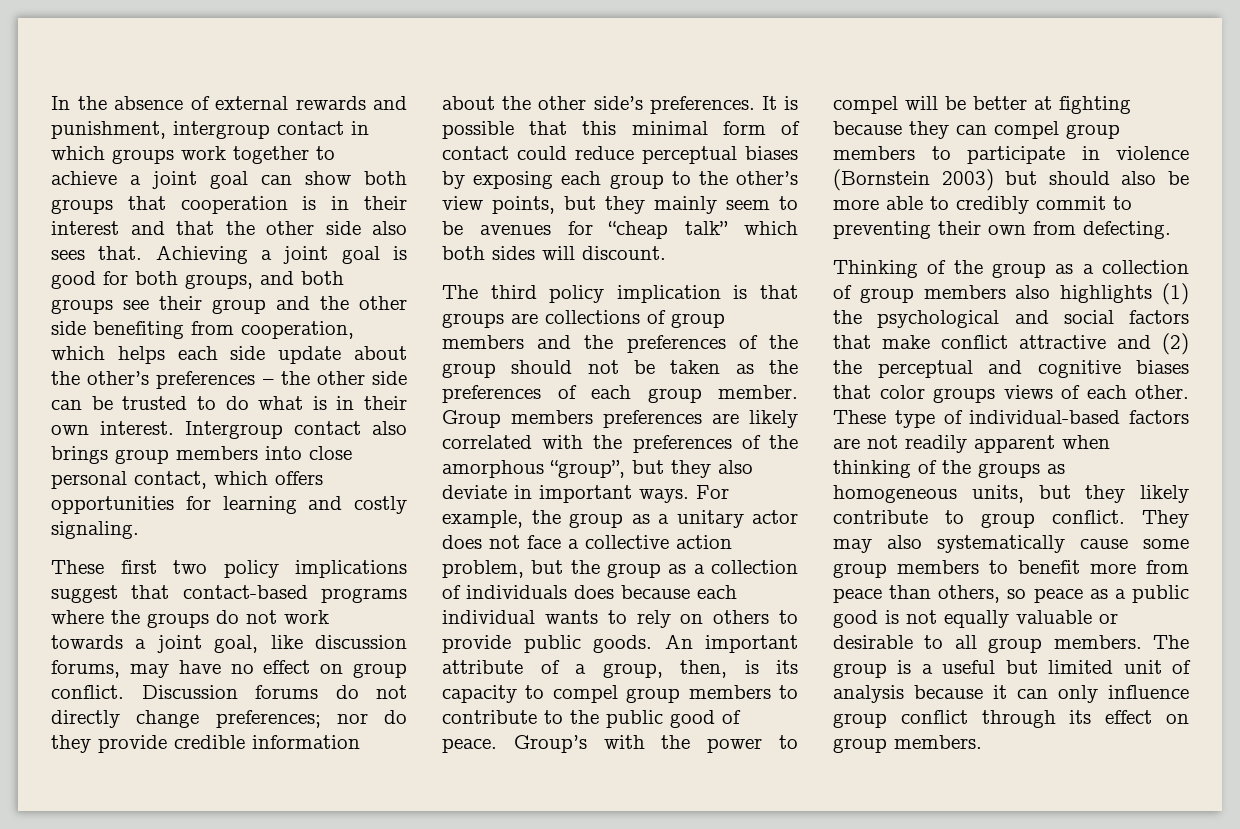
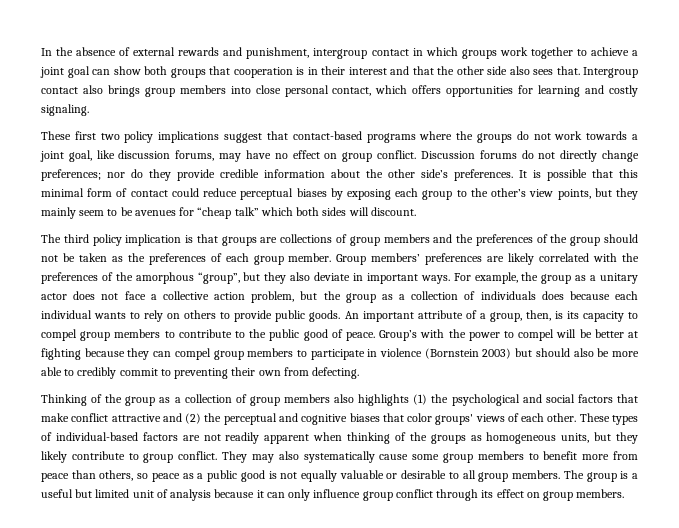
[155,245,407,264] [51,271,344,289] [51,296,407,314] [51,321,354,339] [51,346,408,364] [51,371,407,389] [51,396,407,410] [51,421,174,435] Achieving a joint goal is good for both groups, and both groups see their group and the other side benefiting from cooperation, which helps each side update about the other’s preferences – the other side can be trusted to do what is in their own interest. -> (580, 70) none
[511,410,593,424] members -> [371,253,421,262] members’
[933,388,995,403] groups -> [435,414,474,425] groups'
[894,410,935,428] type -> [612,415,638,425] types

